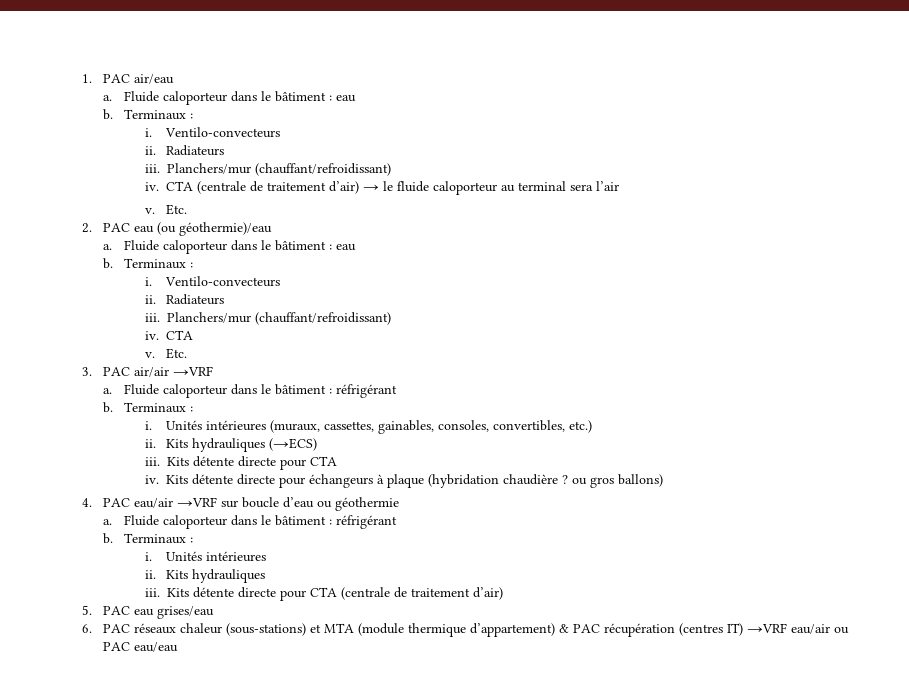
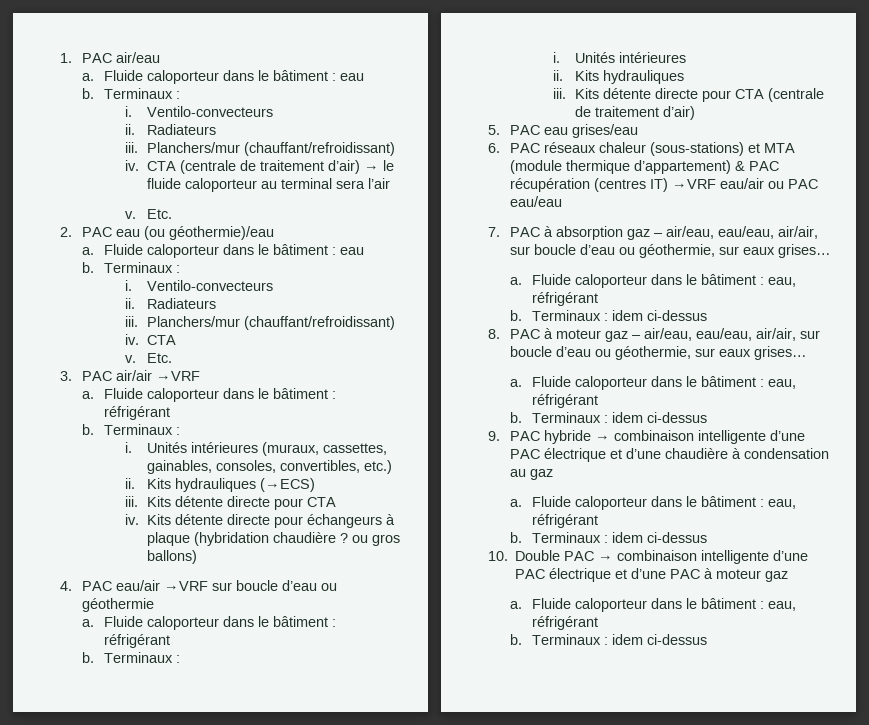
(179, 647) none -> [487,226,818,240] [509,244,831,258] [509,274,796,288] [531,292,598,306] [509,310,707,321] [487,328,820,342] [509,346,807,360] [509,376,796,390] [531,394,598,408] [509,412,707,423] [487,430,805,444] [509,448,829,462] [509,469,553,480] [509,496,796,510] [531,514,598,528] [509,532,707,543] [487,550,809,564] [515,568,789,582] [509,598,796,612] [531,616,598,630] [509,634,707,645] // 7. PAC à absorption gaz – air/eau, eau/eau, air/air, sur boucle d’eau ou géothermie, sur eaux grises… // a. Fluide caloporteur dans le bâtiment : eau, réfrigérant // b. Terminaux : idem ci-dessus // 8. PAC à moteur gaz – air/eau, eau/eau, air/air, sur boucle d’eau ou géothermie, sur eaux grises… // a. Fluide caloporteur dans le bâtiment : eau, réfrigérant // b. Terminaux : idem ci-dessus // 9. PAC hybride → combinaison intelligente d’une PAC électrique et d’une chaudière à condensation au gaz // a. Fluide caloporteur dans le bâtiment : eau, réfrigérant // b. Terminaux : idem ci-dessus // 10. Double PAC → combinaison intelligente d’une PAC électrique et d’une PAC à moteur gaz // a. Fluide caloporteur dans le bâtiment : eau, réfrigérant // b. Terminaux : idem ci-dessus

